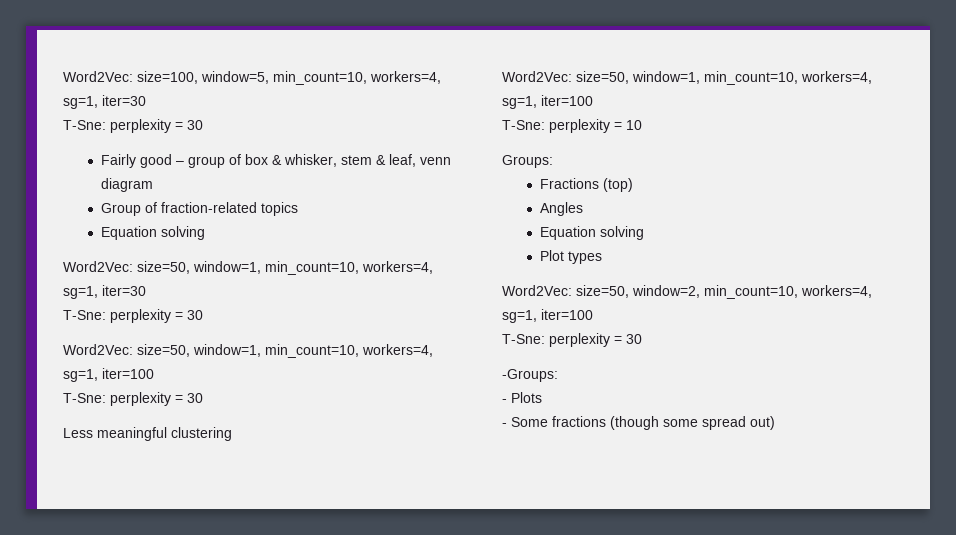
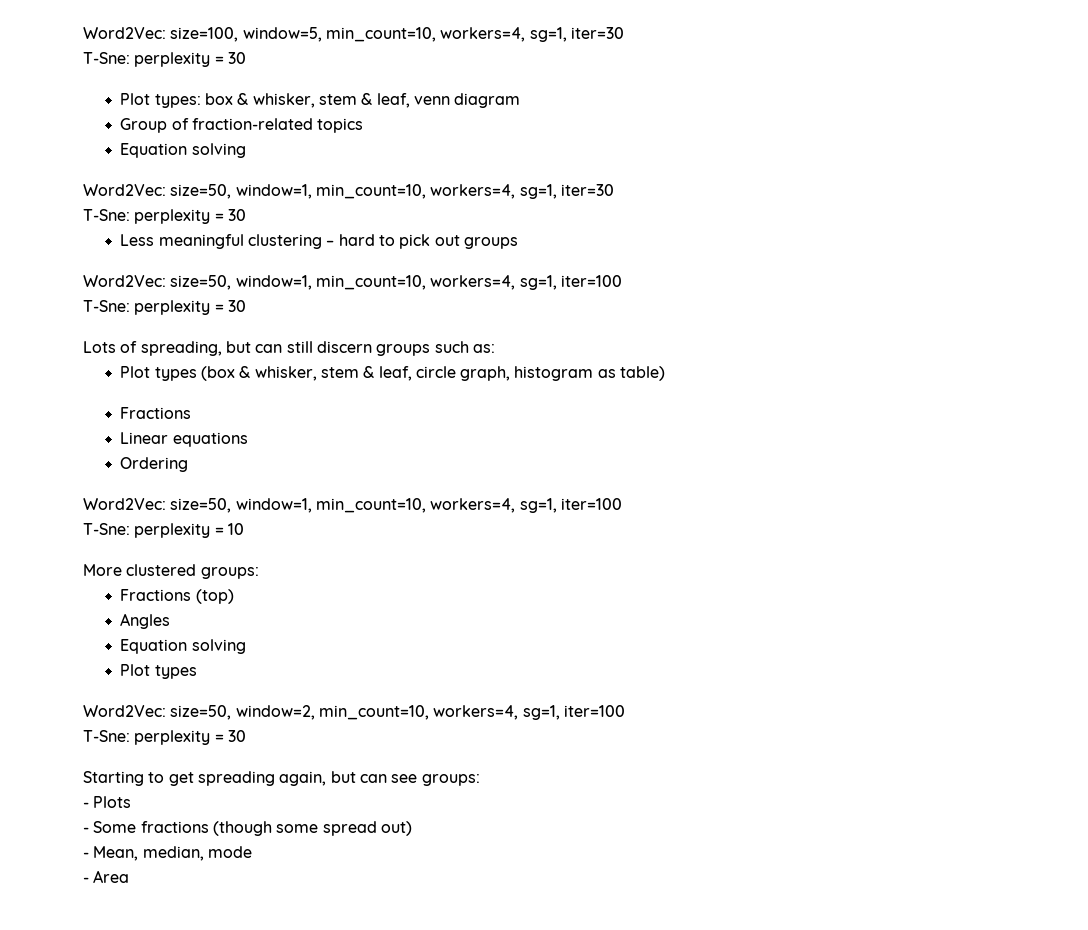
[101,154,242,168] Fairly good – group of -> [120,93,201,108] Plot types:
(203, 315) none -> [120,234,518,249] // Less meaningful clustering – hard to pick out groups
[63,427,232,441] Less meaningful clustering -> [83,341,495,356] [120,366,666,381] [120,407,192,419] [120,432,248,447] [120,457,189,472] Lots of spreading, but can still discern groups such as: // Plot types (box & whisker, stem & leaf, circle graph, histogram as table) // Fractions // Linear equations // Ordering
[502,155,553,168] Groups: -> [83,564,259,579] More clustered groups:
[502,369,558,382] -Groups: -> [83,771,480,786] Starting to get spreading again, but can see groups:
(775, 423) none -> [83,846,252,861] [83,870,130,883] // - Mean, median, mode // - Area

